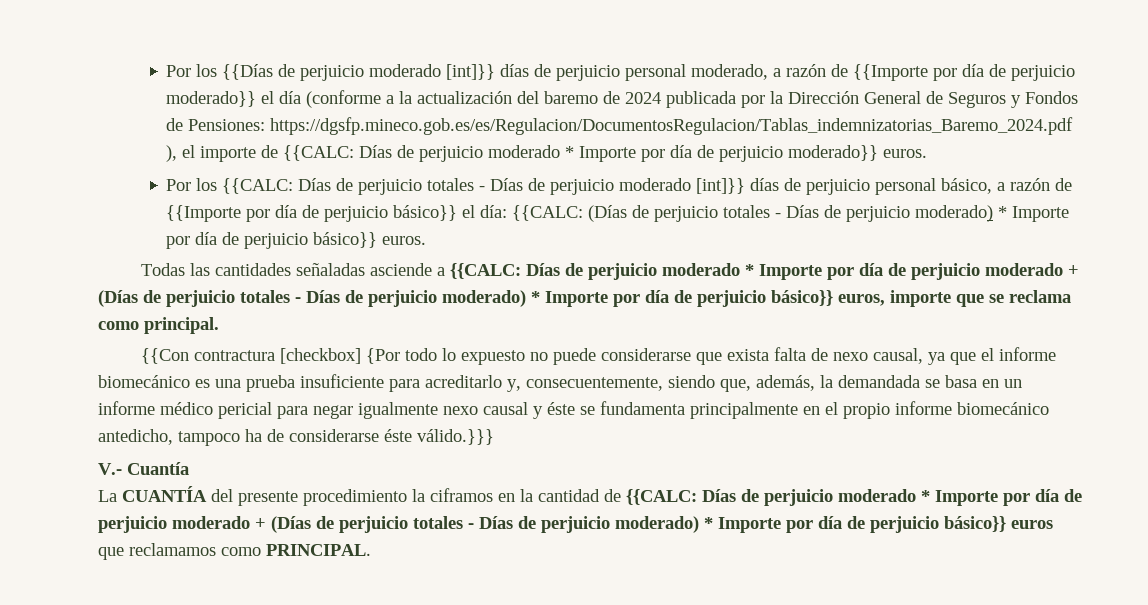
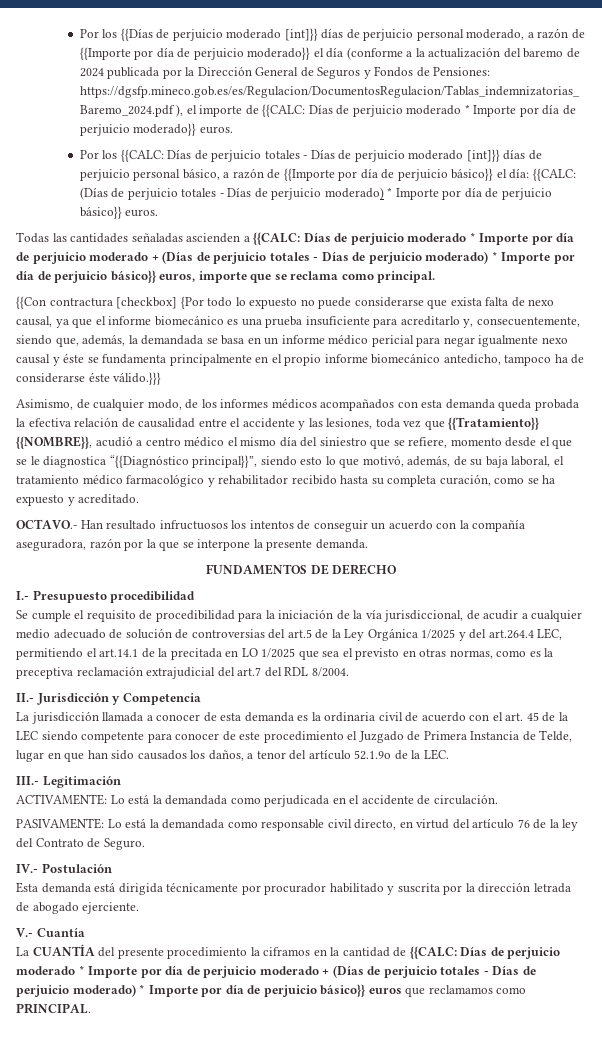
[369,263,432,276] asciende -> [186,233,241,243] ascienden
(494, 437) none -> [16,398,579,411] [16,417,540,430] [16,436,573,449] [16,455,564,468] [16,474,556,487] [16,494,140,506] [16,519,526,532] [16,538,368,551] [205,564,398,575] [16,590,196,603] [16,609,583,622] [16,628,563,641] [16,648,554,660] [16,666,349,679] [16,692,201,705] [16,711,568,724] [16,730,573,743] [16,749,449,762] [16,775,121,788] [16,794,498,807] [16,818,579,831] [16,838,145,850] [16,863,112,873] [16,882,571,895] [16,902,140,914] // Asimismo, de cualquier modo, de los informes médicos acompañados con esta demanda queda probada la efectiva relación de causalidad entre el accidente y las lesiones, toda vez que {{Tratamiento}} {{NOMBRE}}, acudió a centro médico el mismo día del siniestro que se refiere, momento desde el que se le diagnostica “{{Diagnóstico principal}}”, siendo esto lo que motivó, además, de su baja laboral, el tratamiento médico farmacológico y rehabilitador recibido hasta su completa curación, como se ha expuesto y acreditado. // OCTAVO.- Han resultado infructuosos los intentos de conseguir un acuerdo con la compañía aseguradora, razón por la que se interpone la presente demanda. // FUNDAMENTOS DE DERECHO // I.- Presupuesto procedibilidad // Se cumple el requisito de procedibilidad para la iniciación de la vía jurisdiccional, de acudir a cualquier medio adecuado de solución de controversias del art.5 de la Ley Orgánica 1/2025 y del art.264.4 LEC, permitiendo el art.14.1 de la precitada en LO 1/2025 que sea el previsto en otras normas, como es la preceptiva reclamación extrajudicial del art.7 del RDL 8/2004. // II.- Jurisdicción y Competencia // La jurisdicción llamada a conocer de esta demanda es la ordinaria civil de acuerdo con el art. 45 de la LEC siendo competente para conocer de este procedimiento el Juzgado de Primera Instancia de Telde, lugar en que han sido causados los daños, a tenor del artículo 52.1.9o de la LEC. // III.- Legitimación // ACTIVAMENTE: Lo está la demandada como perjudicada en el accidente de circulación. // PASIVAMENTE: Lo está la demandada como responsable civil directo, en virtud del artículo 76 de la ley del Contrato de Seguro. // IV.- Postulación // Esta demanda está dirigida técnicamente por procurador habilitado y suscrita por la dirección letrada de abogado ejerciente.

